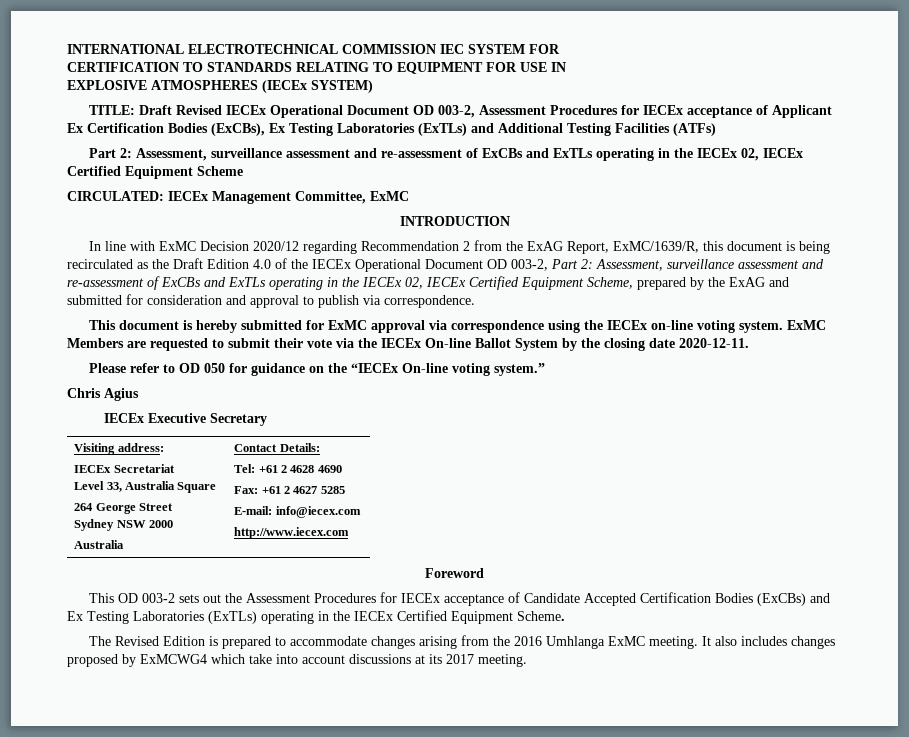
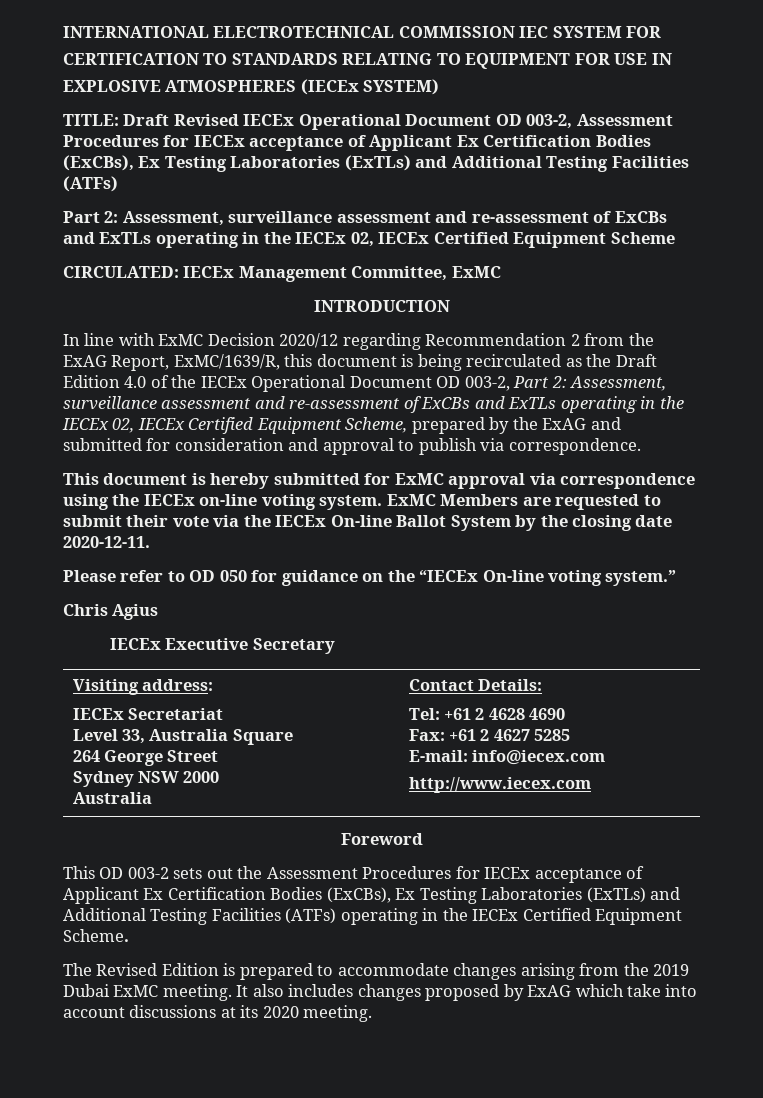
[524,592,831,606] [67,611,257,624] Candidate Accepted Certification Bodies (ExCBs) and Ex Testing Laboratories (ExTLs) -> [63,887,681,904] [63,908,337,925] Applicant Ex Certification Bodies (ExCBs), Ex Testing Laboratories (ExTLs) and Additional Testing Facilities (ATFs)
[514,636,606,649] 2016 Umhlanga -> [653,964,690,976] [63,984,110,997] 2019 Dubai
[140,654,207,664] ExMCWG4 -> [527,985,572,997] ExAG
[446,654,474,664] 2017 -> [262,1006,299,1018] 2020

